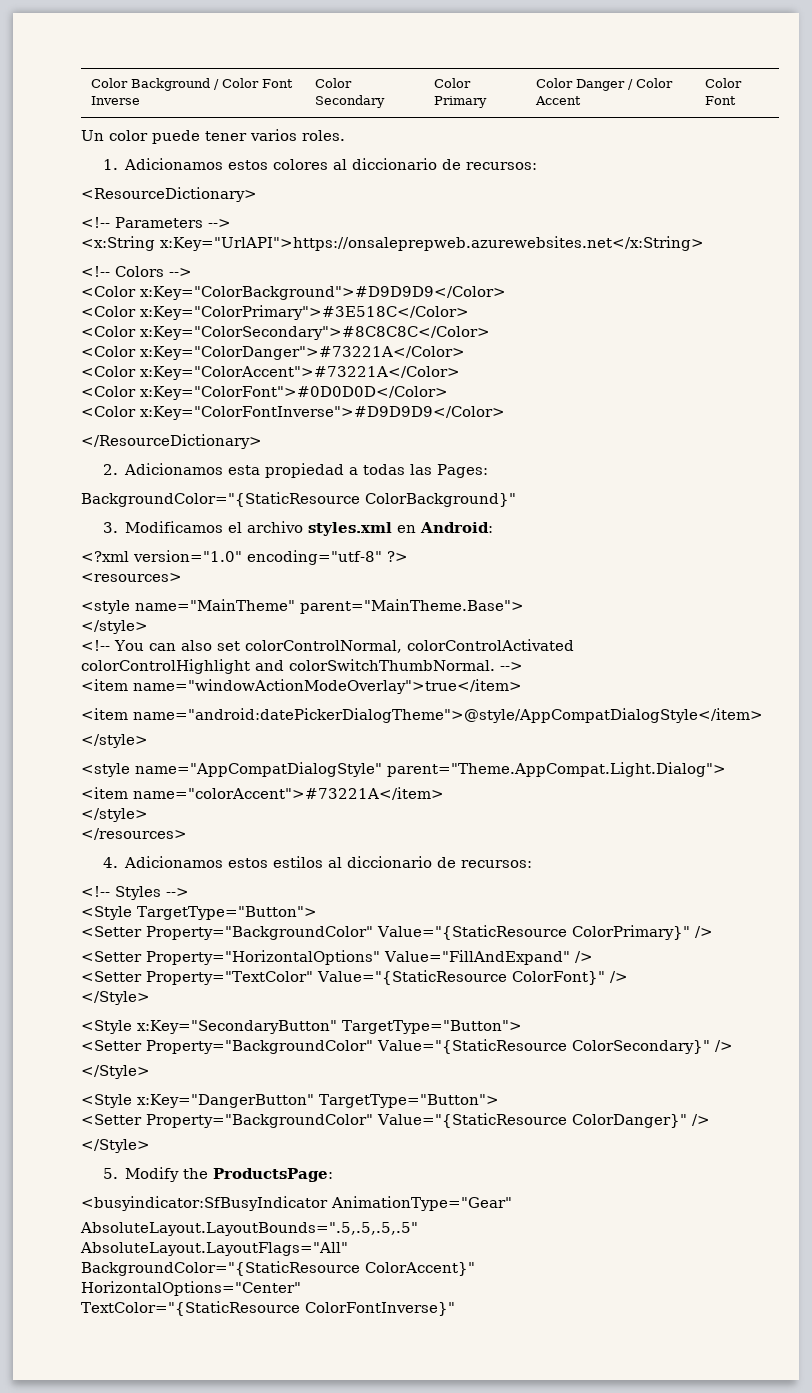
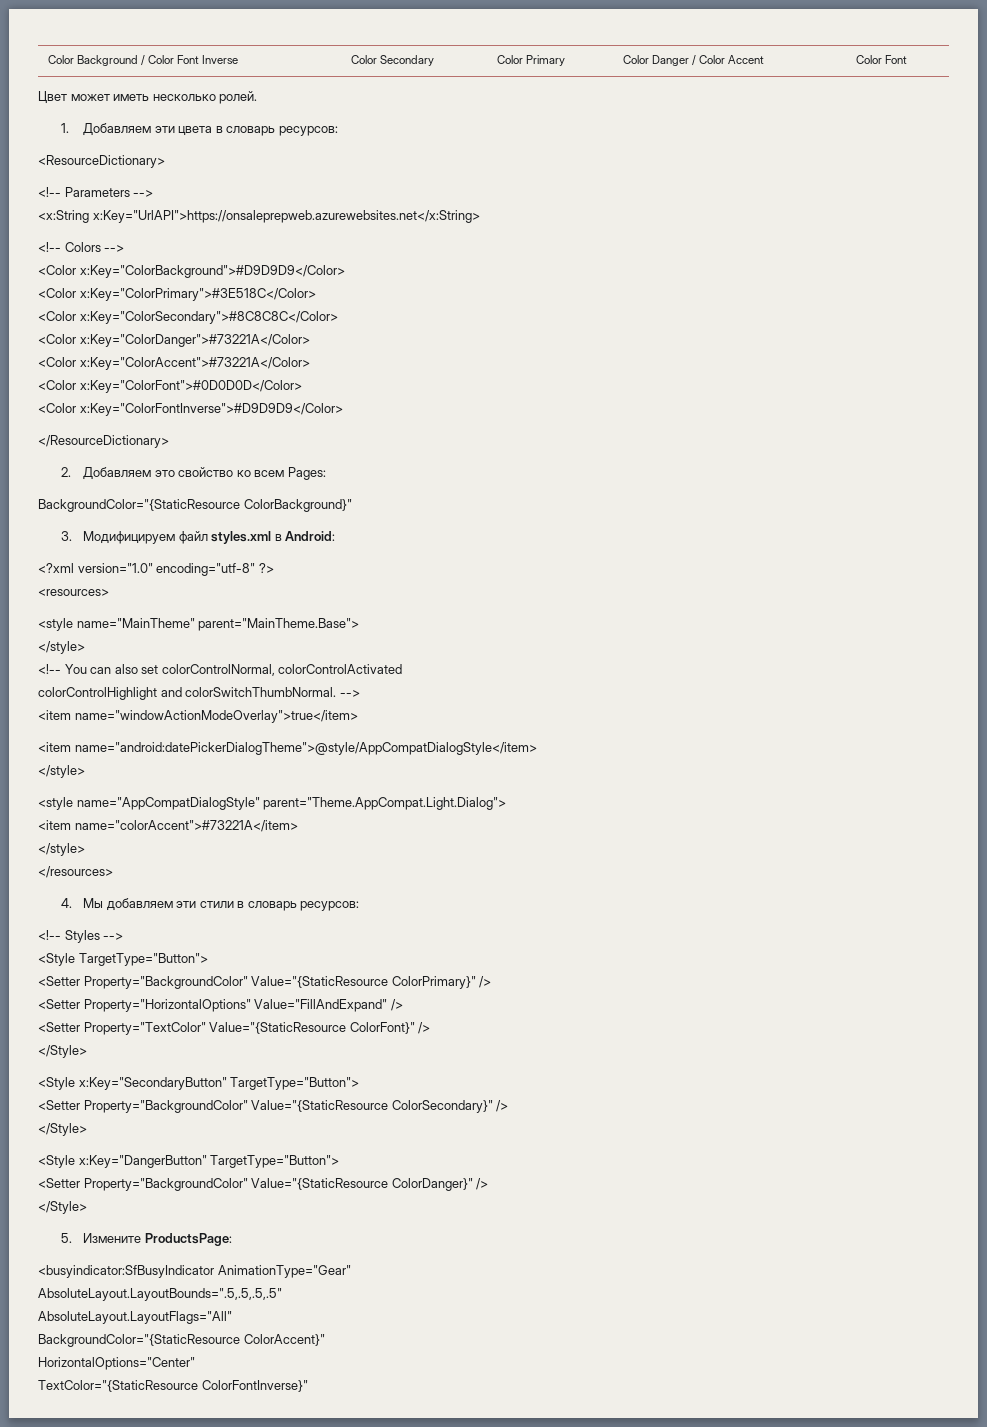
[81,129,345,144] [102,158,538,170] Un color puede tener varios roles. // 1. Adicionamos estos colores al diccionario de recursos: -> [38,91,258,104] [60,123,338,136] Цвет может иметь несколько ролей. // 1. Добавляем эти цвета в словарь ресурсов:
[124,463,433,478] Adicionamos esta propiedad a todas las -> [83,467,285,480] Добавляем это свойство ко всем
[125,521,417,536] Modificamos el archivo styles.xml en -> [83,531,282,544] Модифицируем файл styles.xml в
[124,856,533,868] Adicionamos estos estilos al diccionario de recursos: -> [83,898,360,911] Мы добавляем эти стили в словарь ресурсов:
[125,1167,209,1182] Modify the -> [83,1233,142,1243] Измените

